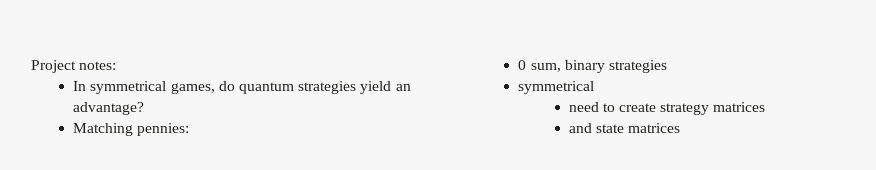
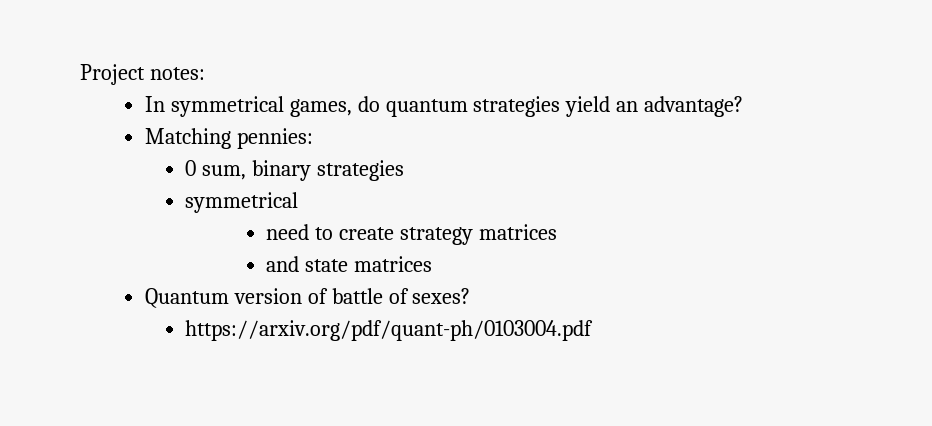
(681, 128) none -> [144,288,471,308] [185,320,594,341] // Quantum version of battle of sexes? // https://arxiv.org/pdf/quant-ph/0103004.pdf

